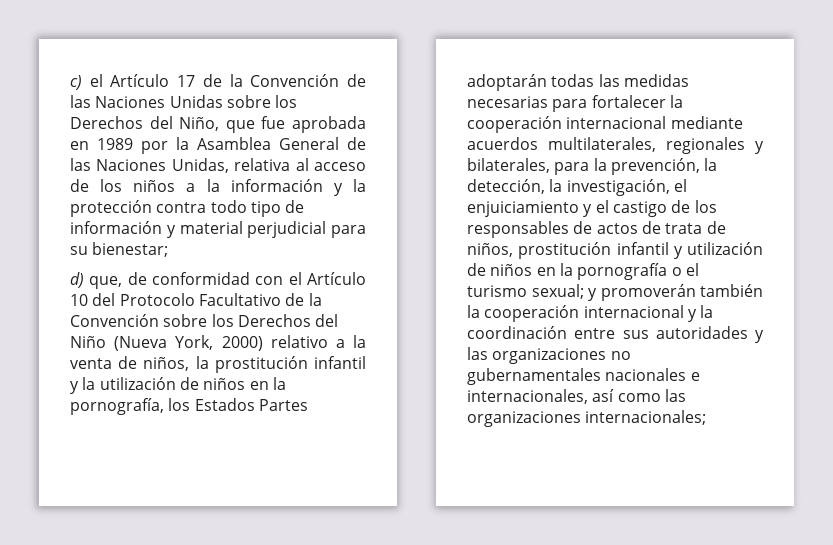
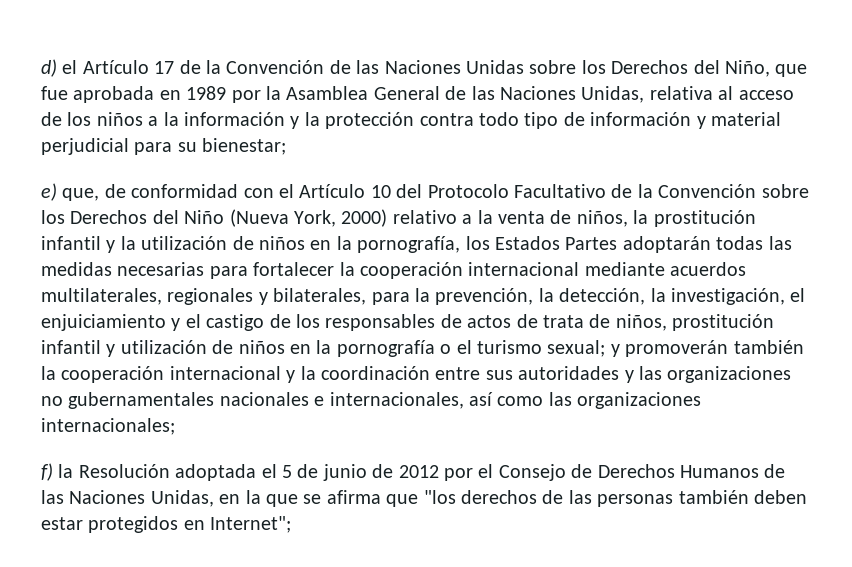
[70,75,82,90] c) -> [41,59,57,77] d)
[70,272,84,288] d) -> [41,183,57,201] e)
(707, 417) none -> [41,463,786,481] [41,490,807,507] [41,516,292,533] // f) la Resolución adoptada el 5 de junio de 2012 por el Consejo de Derechos Humanos de las Naciones Unidas, en la que se afirma que "los derechos de las personas también deben estar protegidos en Internet";

